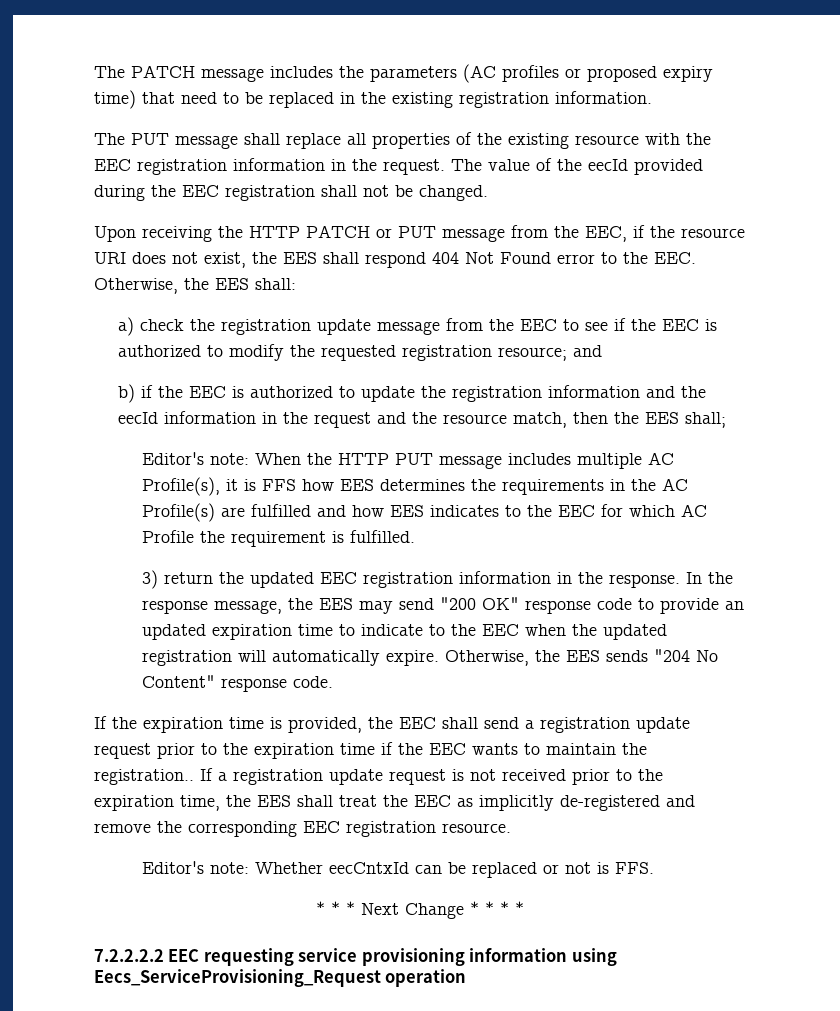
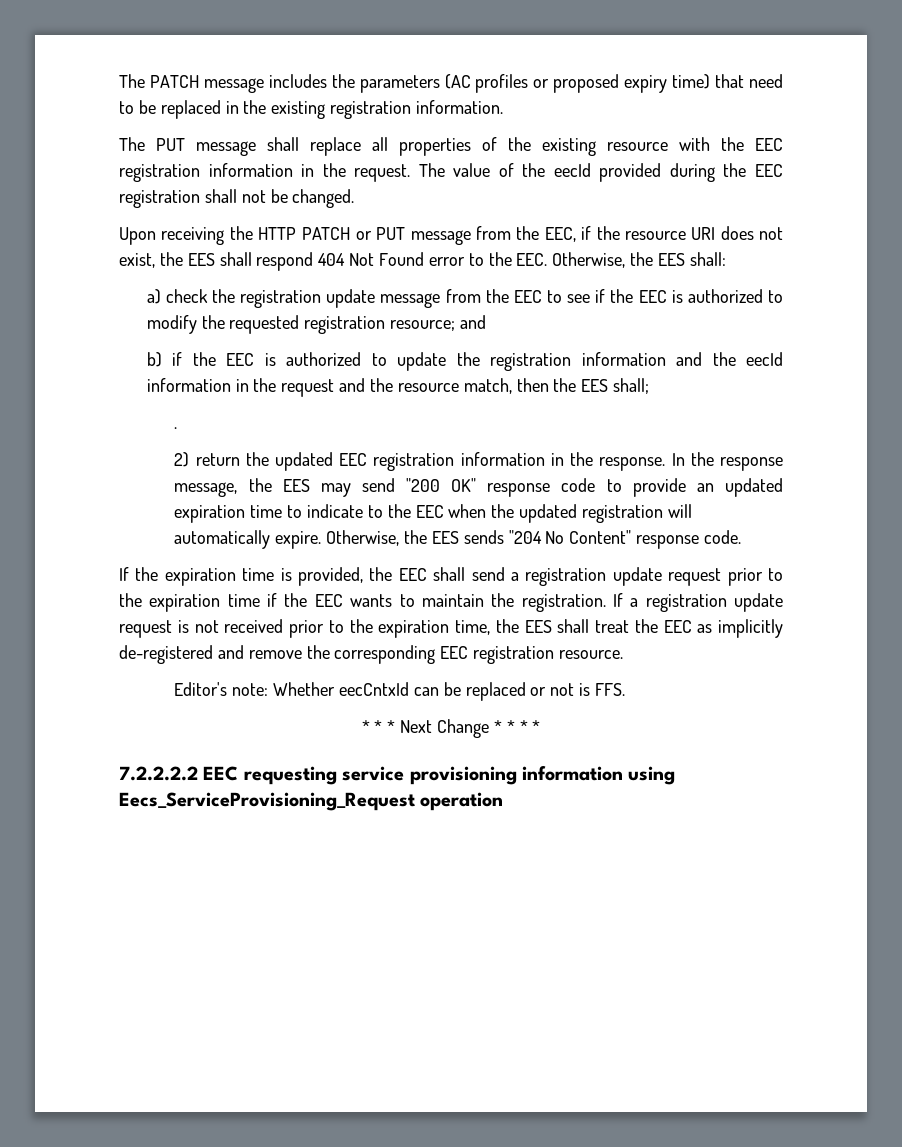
[142,452,675,469] [142,477,689,496] [142,503,708,522] [142,530,416,547] [142,570,159,589] Editor's note: When the HTTP PUT message includes multiple AC Profile(s), it is FFS how EES determines the requirements in the AC Profile(s) are fulfilled and how EES indicates to the EEC for which AC Profile the requirement is fulfilled. // 3) -> [174,427,178,429] [174,452,190,467] . // 2)
[94,769,194,785] registration.. -> [521,594,606,612] registration.

